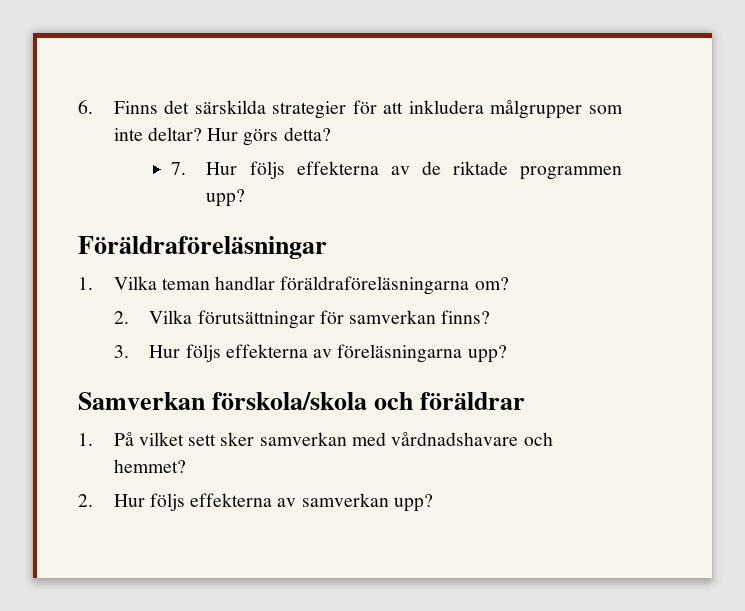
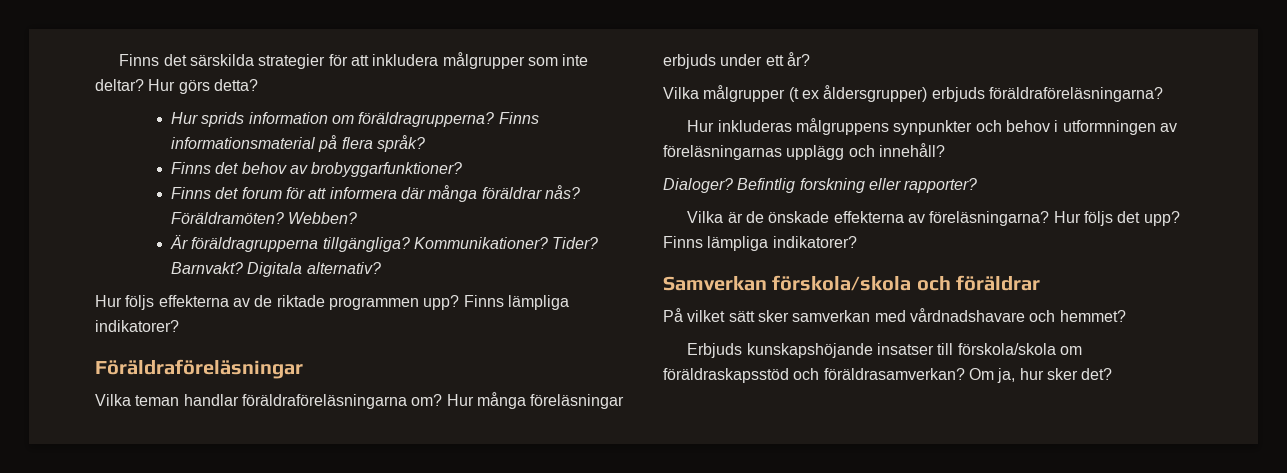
[78,100,93,114] 6. -> (119, 60) none
[170,162,186,175] 7. -> [171,112,539,127] [171,135,426,152] [171,162,463,177] [171,185,581,202] [171,212,358,224] [170,235,599,252] [171,262,381,277] Hur sprids information om föräldragrupperna? Finns informationsmaterial på flera språk? // Finns det behov av brobyggarfunktioner? // Finns det forum för att informera där många föräldrar nås? Föräldramöten? Webben? // Är föräldragrupperna tillgängliga? Kommunikationer? Tider? Barnvakt? Digitala alternativ? //
(246, 198) none -> [463,295,569,310] [95,320,179,332] Finns lämpliga indikatorer?
[78,277,93,290] 1. -> (303, 369) none
[113,310,491,329] [113,344,507,363] // 2. Vilka förutsättningar för samverkan finns? // 3. Hur följs effekterna av föreläsningarna upp? -> [446,392,625,409] [663,52,810,69] [663,85,1163,102] [687,118,1177,135] [663,143,945,160] [663,178,978,193] [687,211,1180,226] [663,236,857,251] Hur många föreläsningar erbjuds under ett år? // Vilka målgrupper (t ex åldersgrupper) erbjuds föräldraföreläsningarna? // Hur inkluderas målgruppens synpunkter och behov i utformningen av föreläsningarnas upplägg och innehåll? // Dialoger? Befintlig forskning eller rapporter? // Vilka är de önskade effekterna av föreläsningarna? Hur följs det upp? Finns lämpliga indikatorer?
[78,433,93,446] 1. -> (1041, 283) none
[188,434,217,446] sett -> [728,311,755,322] sätt
[78,493,433,512] 2. Hur följs effekterna av samverkan upp? -> [687,343,1082,358] [663,368,1113,383] Erbjuds kunskapshöjande insatser till förskola/skola om föräldraskapsstöd och föräldrasamverkan? Om ja, hur sker det?

